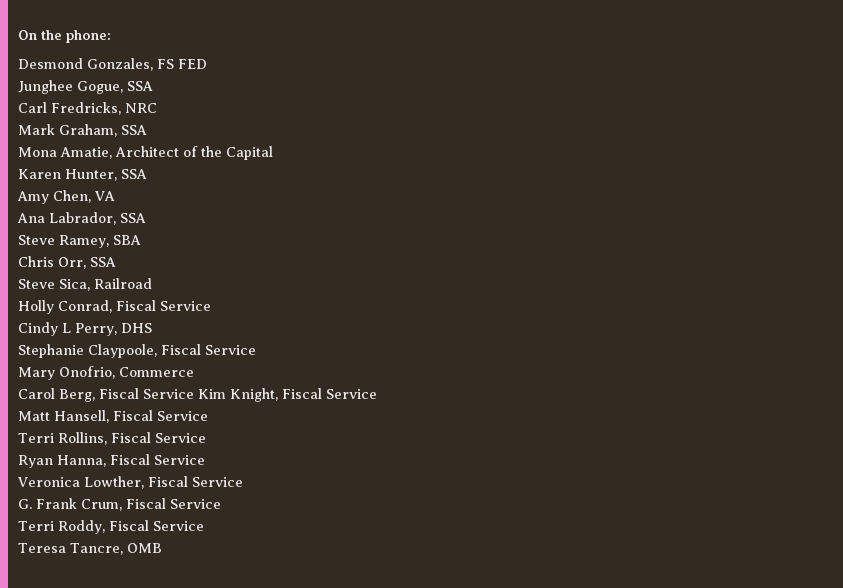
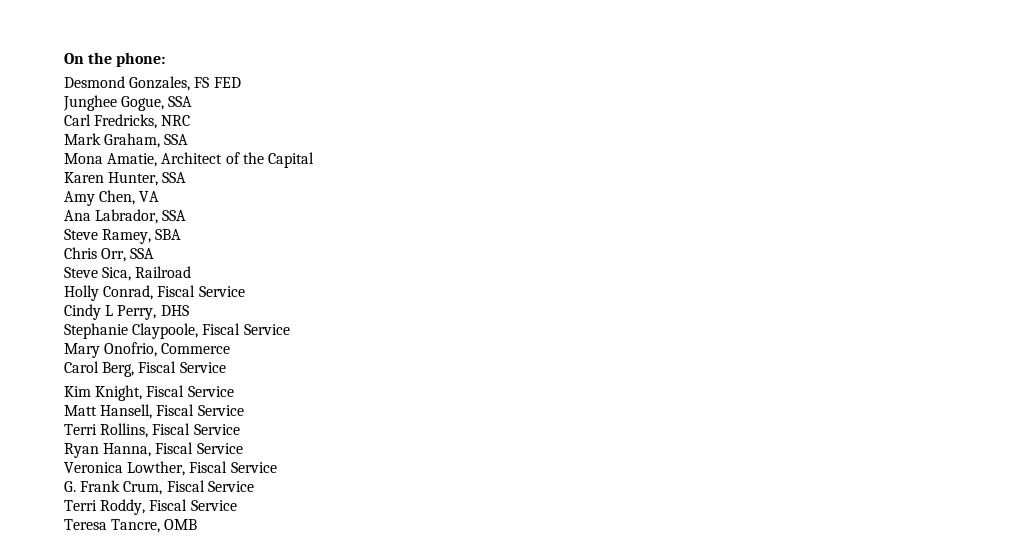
(194, 394) none -> (226, 367) //

